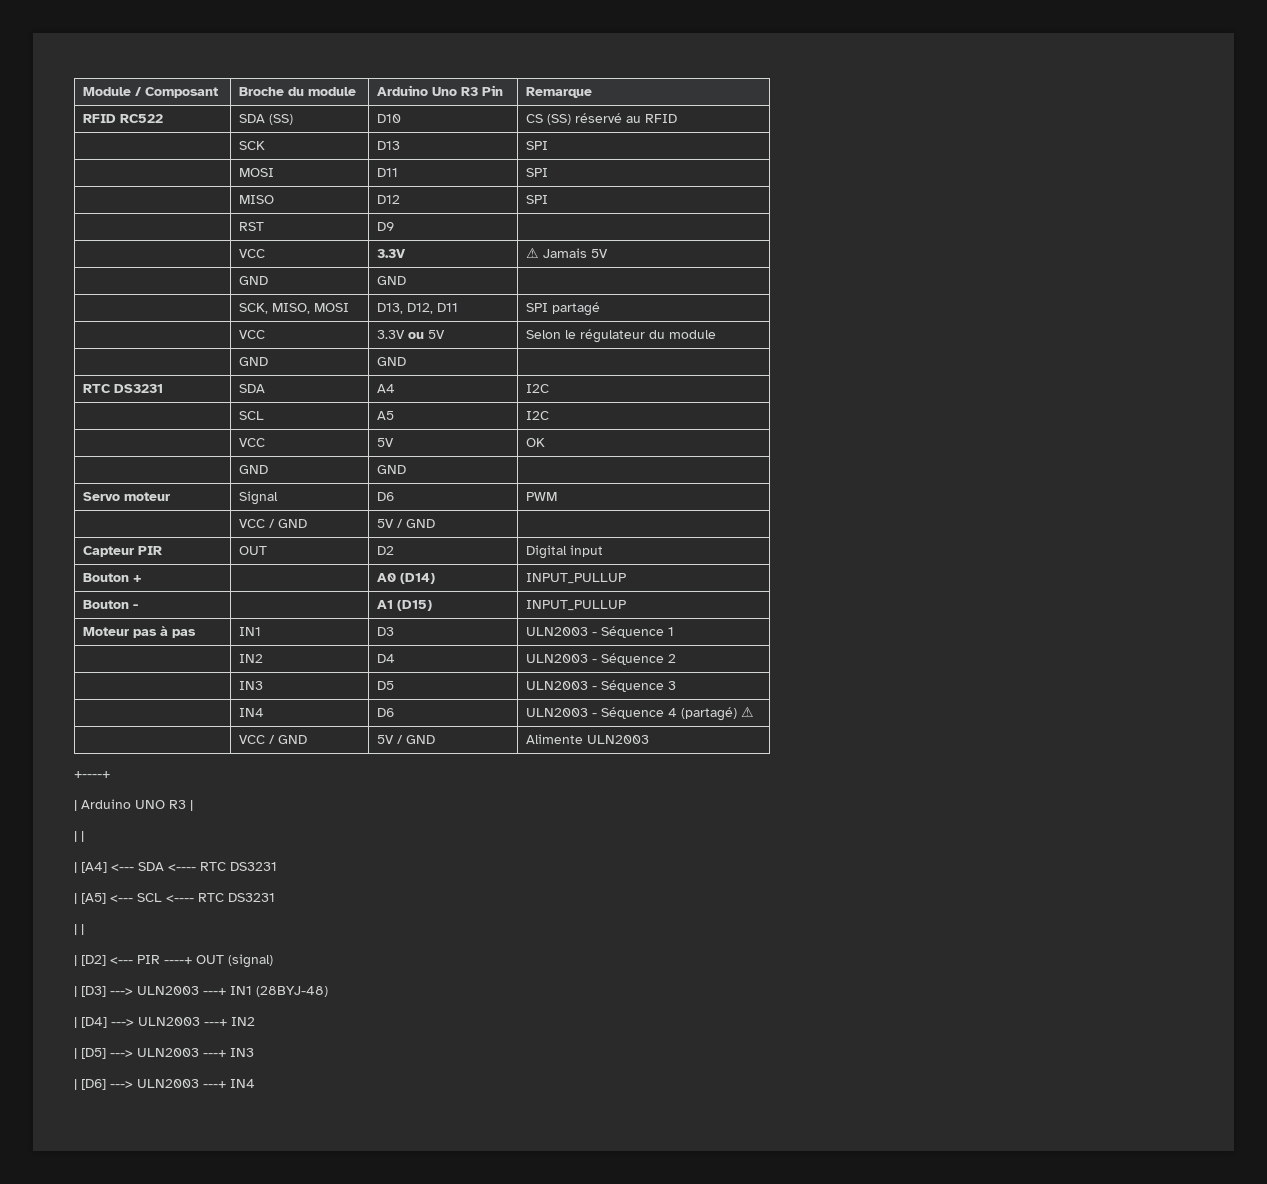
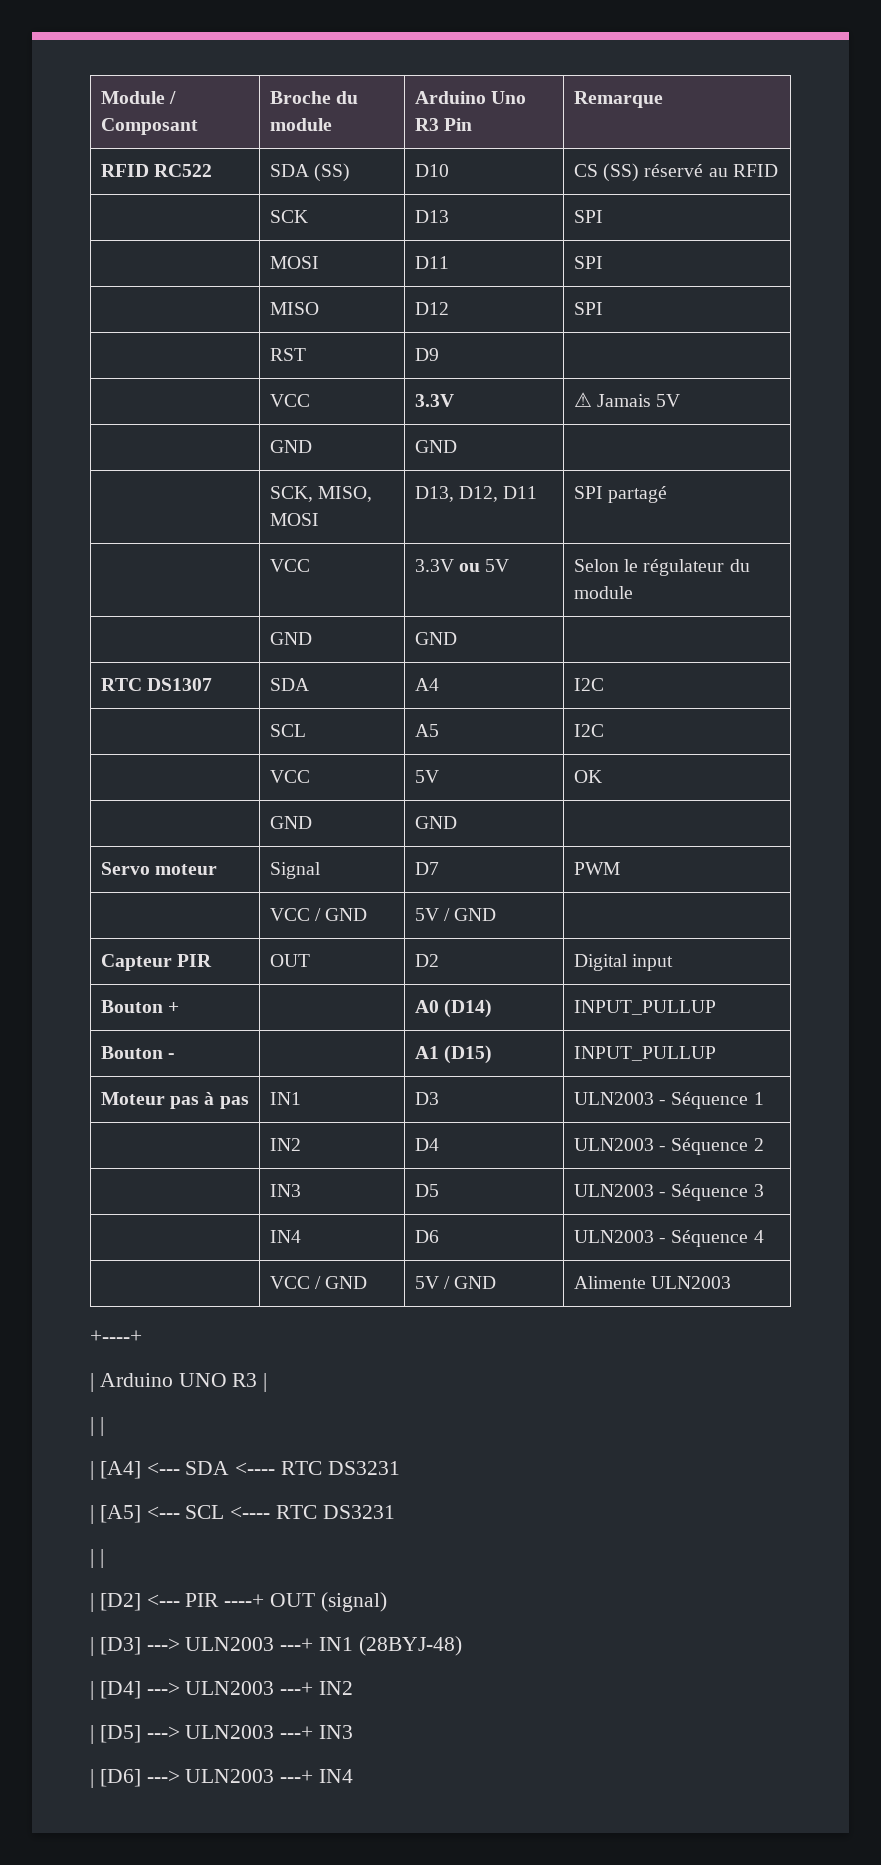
[114,384,164,393] DS3231 -> [147,678,213,691] DS1307
[377,492,395,501] D6 -> [414,862,439,875] D7
[681,706,755,721] (partagé) ⚠ -> (764, 1236) none

